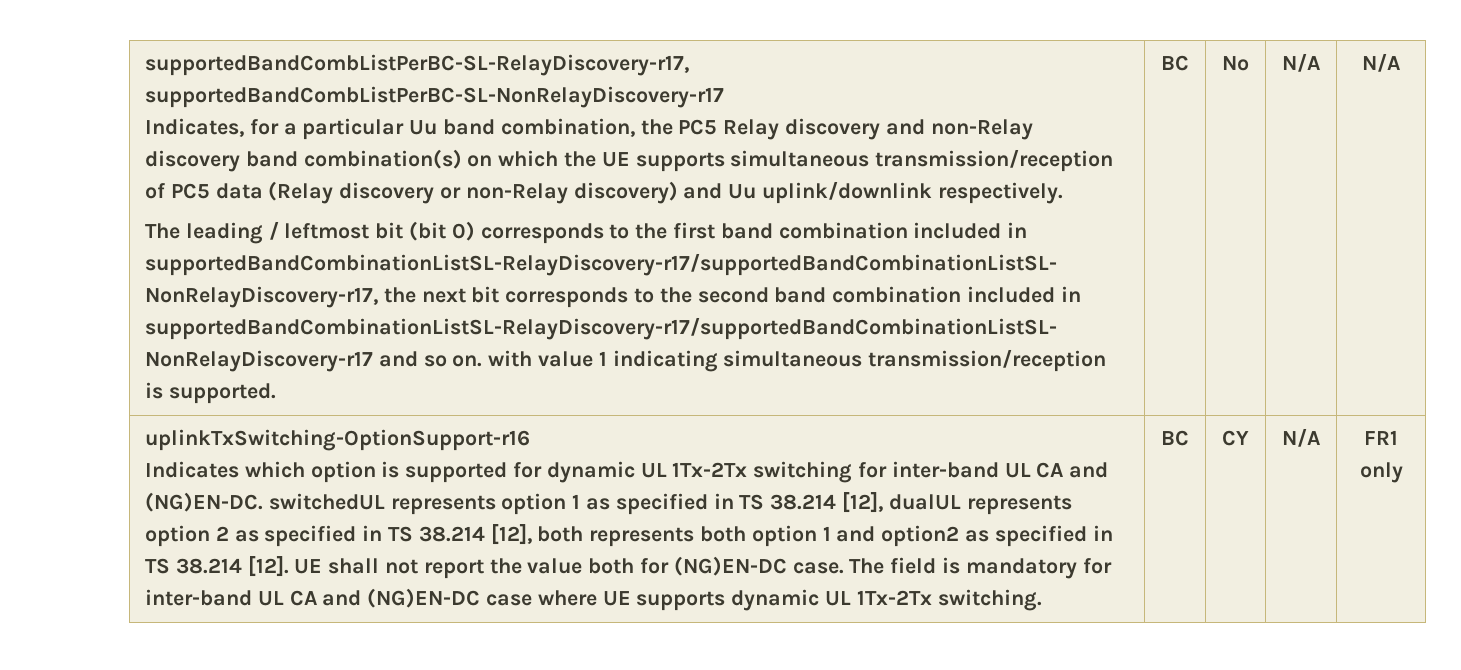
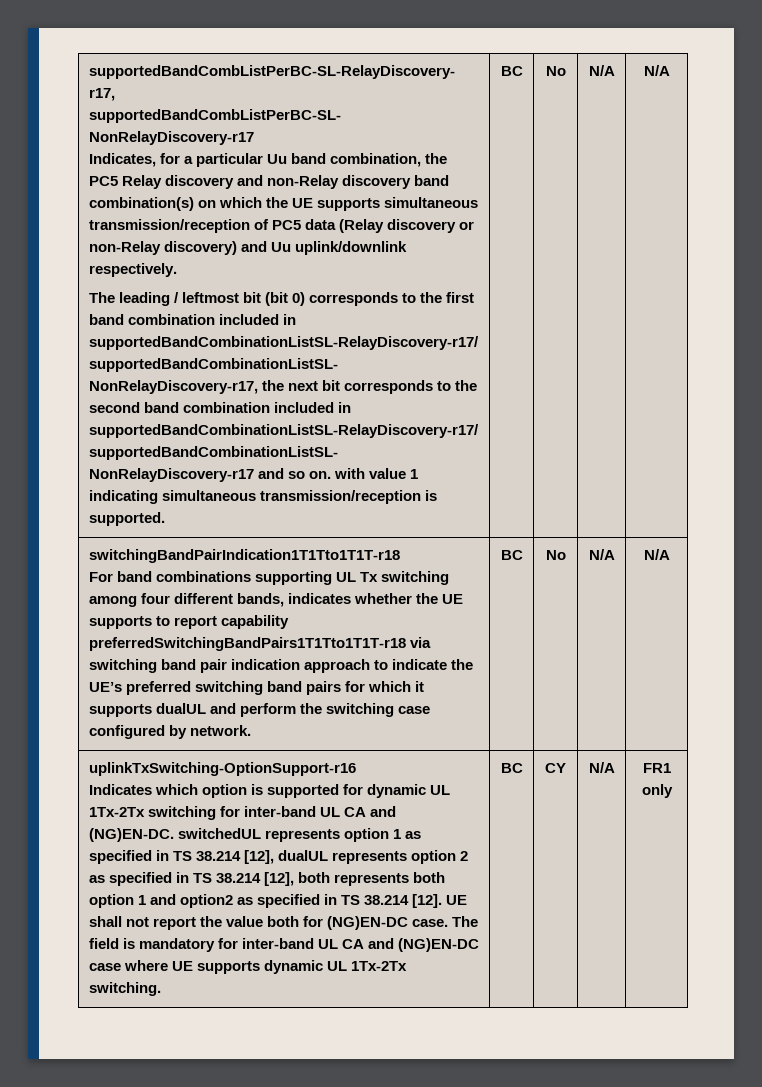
(1400, 62) none -> [88,549,400,563] [88,571,450,585] [88,593,464,607] [88,615,289,629] [88,637,431,651] [88,659,474,673] [88,681,425,695] [88,703,431,717] [88,725,251,739] [500,550,523,560] [545,550,566,560] [588,549,615,560] [643,549,670,560] // switchingBandPairIndication1T1Tto1T1T-r18 // For band combinations supporting UL Tx switching among four different bands, indicates whether the UE supports to report capability preferredSwitchingBandPairs1T1Tto1T1T-r18 via switching band pair indication approach to indicate the UE’s preferred switching band pairs for which it supports dualUL and perform the switching case configured by network. | BC | No | N/A | N/A

